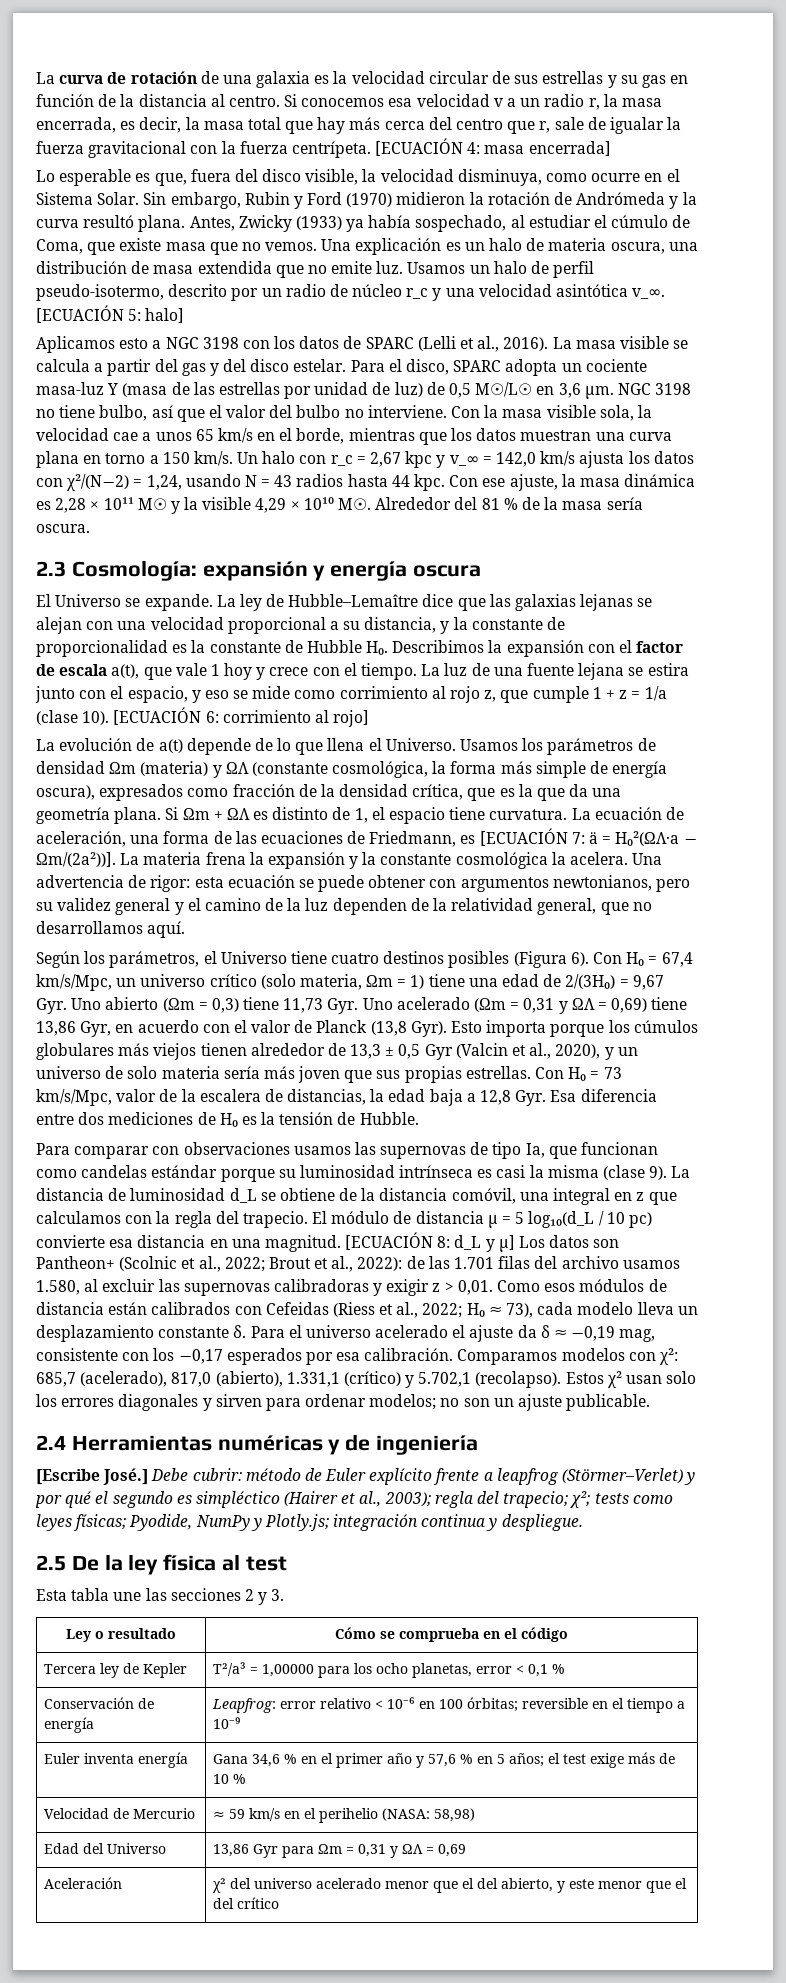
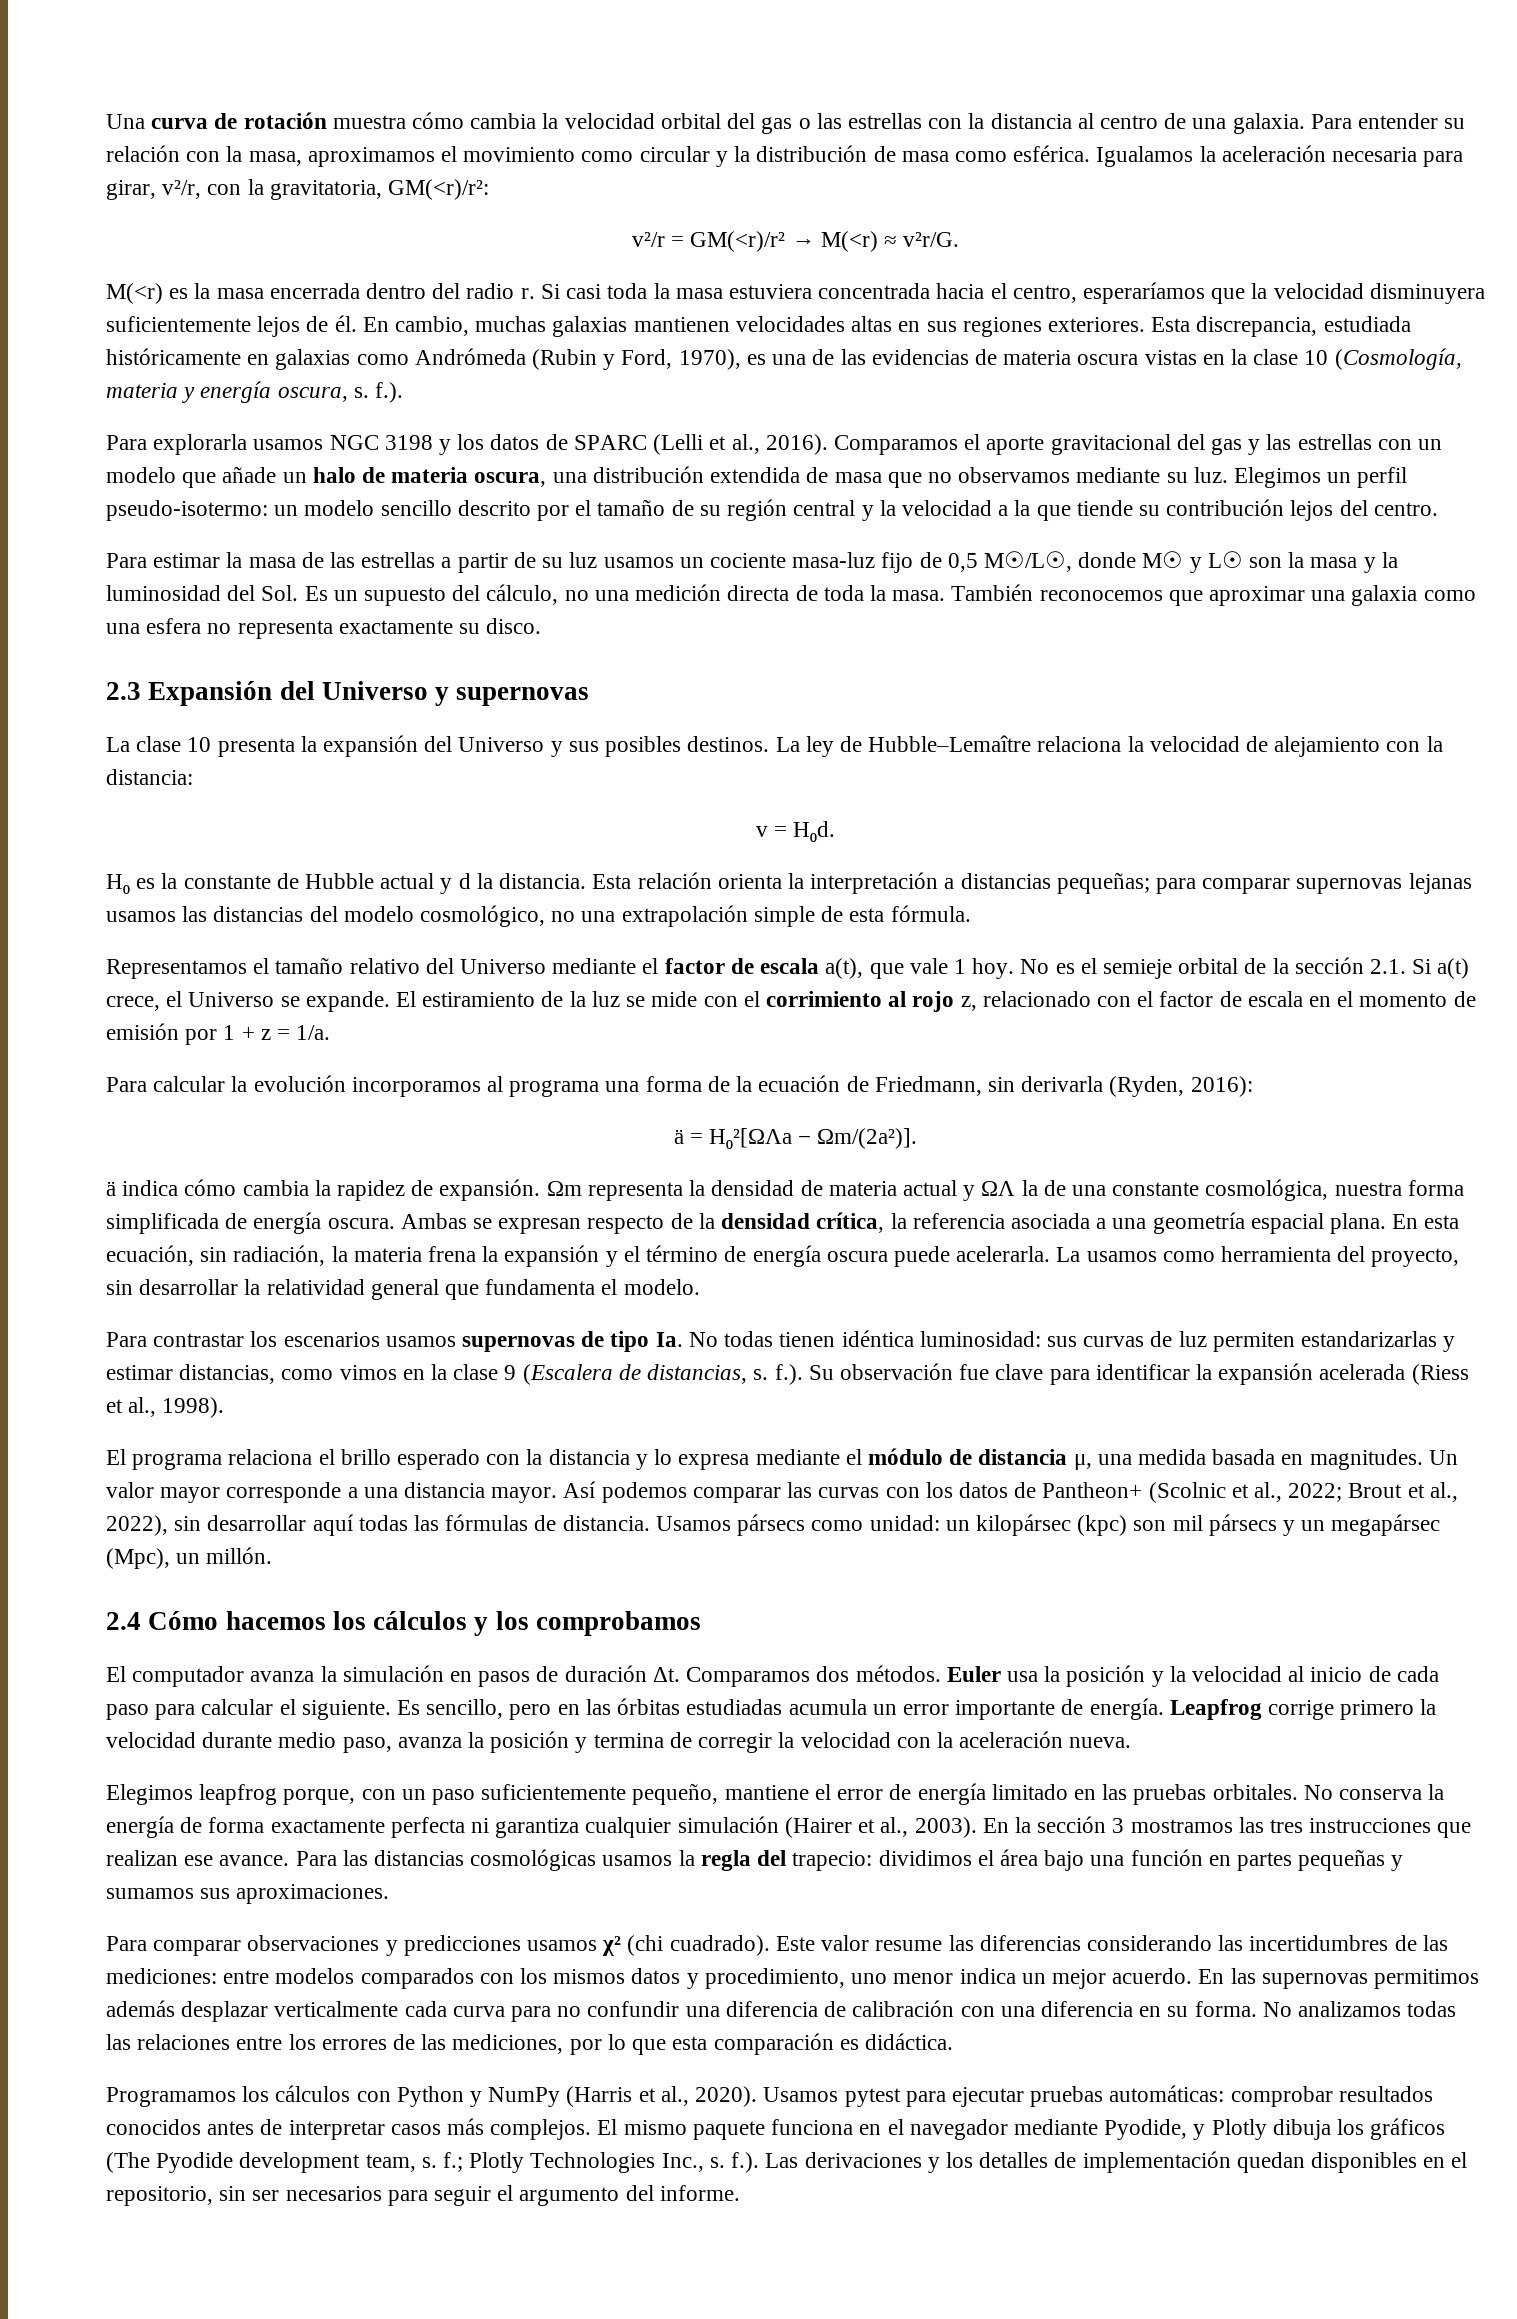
[36,72,55,84] La -> [106,114,145,129] Una
[200,71,689,88] [36,94,662,110] [36,117,682,134] [36,138,611,158] [36,169,680,186] [36,192,697,209] [36,215,691,232] [36,238,698,255] [36,261,595,278] [36,284,666,301] [36,305,185,323] [36,336,270,353] de una galaxia es la velocidad circular de sus estrellas y su gas en función de la distancia al centro. Si conocemos esa velocidad v a un radio r, la masa encerrada, es decir, la masa total que hay más cerca del centro que r, sale de igualar la fuerza gravitacional con la fuerza centrípeta. [ECUACIÓN 4: masa encerrada] // Lo esperable es que, fuera del disco visible, la velocidad disminuya, como ocurre en el Sistema Solar. Sin embargo, Rubin y Ford (1970) midieron la rotación de Andrómeda y la curva resultó plana. Antes, Zwicky (1933) ya había sospechado, al estudiar el cúmulo de Coma, que existe masa que no vemos. Una explicación es un halo de materia oscura, una distribución de masa extendida que no emite luz. Usamos un halo de perfil pseudo-isotermo, descrito por un radio de núcleo r_c y una velocidad asintótica v_∞. [ECUACIÓN 5: halo] // Aplicamos esto a NGC 3198 con -> [332,112,1466,134] [106,145,1464,167] [106,179,490,200] [631,231,960,252] [106,282,1485,304] [106,315,1411,337] [106,348,1462,370] [106,381,404,403] [106,434,452,455] muestra cómo cambia la velocidad orbital del gas o las estrellas con la distancia al centro de una galaxia. Para entender su relación con la masa, aproximamos el movimiento como circular y la distribución de masa como esférica. Igualamos la aceleración necesaria para girar, v²/r, con la gravitatoria, GM(<r)/r²: // v²/r = GM(<r)/r² → M(<r) ≈ v²r/G. // M(<r) es la masa encerrada dentro del radio r. Si casi toda la masa estuviera concentrada hacia el centro, esperaríamos que la velocidad disminuyera suficientemente lejos de él. En cambio, muchas galaxias mantienen velocidades altas en sus regiones exteriores. Esta discrepancia, estudiada históricamente en galaxias como Andrómeda (Rubin y Ford, 1970), es una de las evidencias de materia oscura vistas en la clase 10 (Cosmología, materia y energía oscura, s. f.). // Para explorarla usamos NGC 3198 y
[552,336,689,349] [36,359,647,376] [36,382,692,399] [36,405,652,422] [36,428,672,445] [36,451,694,468] [36,474,696,491] [36,497,643,514] [36,524,90,533] [36,560,482,581] [36,594,653,611] [36,617,566,634] [36,640,168,657] La masa visible se calcula a partir del gas y del disco estelar. Para el disco, SPARC adopta un cociente masa-luz Υ (masa de las estrellas por unidad de luz) de 0,5 M☉/L☉ en 3,6 µm. NGC 3198 no tiene bulbo, así que el valor del bulbo no interviene. Con la masa visible sola, la velocidad cae a unos 65 km/s en el borde, mientras que los datos muestran una curva plana en torno a 150 km/s. Un halo con r_c = 2,67 kpc y v_∞ = 142,0 km/s ajusta los datos con χ²/(N−2) = 1,24, usando N = 43 radios hasta 44 kpc. Con ese ajuste, la masa dinámica es 2,28 × 10¹¹ M☉ y la visible 4,29 × 10¹⁰ M☉. Alrededor del 81 % de la masa sería oscura. // 2.3 Cosmología: expansión y energía oscura // El Universo se expande. La ley de Hubble–Lemaître dice que las galaxias lejanas se alejan con una velocidad proporcional a su distancia, y la constante de proporcionalidad -> [833,434,1443,455] [106,466,1408,488] [106,499,1438,521] [106,551,1398,573] [106,584,1476,606] [106,618,542,639] [106,681,590,706] [106,735,1443,757] [106,769,193,785] [755,821,836,842] [106,874,130,894] Comparamos el aporte gravitacional del gas y las estrellas con un modelo que añade un halo de materia oscura, una distribución extendida de masa que no observamos mediante su luz. Elegimos un perfil pseudo-isotermo: un modelo sencillo descrito por el tamaño de su región central y la velocidad a la que tiende su contribución lejos del centro. // Para estimar la masa de las estrellas a partir de su luz usamos un cociente masa-luz fijo de 0,5 M☉/L☉, donde M☉ y L☉ son la masa y la luminosidad del Sol. Es un supuesto del cálculo, no una medición directa de toda la masa. También reconocemos que aproximar una galaxia como una esfera no representa exactamente su disco. // 2.3 Expansión del Universo y supernovas // La clase 10 presenta la expansión del Universo y sus posibles destinos. La ley de Hubble–Lemaître relaciona la velocidad de alejamiento con la distancia: // v = H₀d. // H₀
[366,640,615,657] H₀. Describimos la expansión con -> [380,872,1472,894] [106,905,971,927] [106,957,637,979] actual y d la distancia. Esta relación orienta la interpretación a distancias pequeñas; para comparar supernovas lejanas usamos las distancias del modelo cosmológico, no una extrapolación simple de esta fórmula. // Representamos el tamaño relativo del Universo mediante
[224,663,689,680] [35,686,667,703] [36,707,370,727] [36,738,656,755] [36,761,668,778] [36,784,622,801] [36,807,684,824] [36,828,697,847] [36,852,140,867] hoy y crece con el tiempo. La luz de una fuente lejana se estira junto con el espacio, y eso se mide como corrimiento al rojo z, que cumple 1 + z = 1/a (clase 10). [ECUACIÓN 6: corrimiento al rojo] // La evolución de a(t) depende de lo que llena el Universo. Usamos los parámetros de densidad Ωm (materia) y ΩΛ (constante cosmológica, la forma más simple de energía oscura), expresados como fracción de la densidad crítica, que es la que da una geometría plana. Si Ωm + ΩΛ es distinto de 1, el espacio tiene curvatura. La ecuación de aceleración, una forma de las ecuaciones de Friedmann, es [ECUACIÓN 7: ä = H₀²(ΩΛ·a − Ωm/(2a²))]. La -> [972,957,1470,979] [106,991,1476,1012] [106,1023,331,1045] [106,1075,1253,1097] [673,1128,918,1149] [106,1179,1464,1201] [106,1212,1460,1234] [106,1245,348,1266] hoy. No es el semieje orbital de la sección 2.1. Si a(t) crece, el Universo se expande. El estiramiento de la luz se mide con el corrimiento al rojo z, relacionado con el factor de escala en el momento de emisión por 1 + z = 1/a. // Para calcular la evolución incorporamos al programa una forma de la ecuación de Friedmann, sin derivarla (Ryden, 2016): // ä = H₀²[ΩΛa − Ωm/(2a²)]. // ä indica cómo cambia la rapidez de expansión. Ωm representa la densidad de materia actual y ΩΛ la de una constante cosmológica, nuestra forma simplificada de energía oscura. Ambas se expresan respecto de la densidad crítica, la referencia asociada a una geometría espacial plana. En esta ecuación, sin radiación, la
[362,852,663,869] [36,875,691,892] [36,898,652,915] [36,921,186,938] [36,951,693,968] [36,974,664,991] [36,997,688,1014] [36,1020,698,1037] [36,1043,638,1060] [36,1066,622,1083] [36,1089,657,1106] [36,1112,419,1127] [36,1142,659,1159] [36,1165,691,1182] [36,1188,677,1205] [36,1211,652,1228] [36,1232,620,1252] la constante cosmológica la acelera. Una advertencia de rigor: esta ecuación se puede obtener con argumentos newtonianos, pero su validez general y el camino de la luz dependen de la relatividad general, que no desarrollamos aquí. // Según los parámetros, el Universo tiene cuatro destinos posibles (Figura 6). Con H₀ = 67,4 km/s/Mpc, un universo crítico (solo materia, Ωm = 1) tiene una edad de 2/(3H₀) = 9,67 Gyr. Uno abierto (Ωm = 0,3) tiene 11,73 Gyr. Uno acelerado (Ωm = 0,31 y ΩΛ = 0,69) tiene 13,86 Gyr, en acuerdo con el valor de Planck (13,8 Gyr). Esto importa porque los cúmulos globulares más viejos tienen alrededor de 13,3 ± 0,5 Gyr (Valcin et al., 2020), y un universo de solo materia sería más joven que sus propias estrellas. Con H₀ = 73 km/s/Mpc, valor de la escalera de distancias, la edad baja a 12,8 Gyr. Esa diferencia entre dos mediciones de H₀ es la tensión de Hubble. // Para comparar con observaciones usamos las supernovas de tipo Ia, que funcionan como candelas estándar porque su luminosidad intrínseca es casi la misma (clase 9). La distancia de luminosidad d_L se obtiene de la distancia comóvil, una integral en z que calculamos con la regla del trapecio. El módulo de distancia μ = 5 log₁₀(d_L / 10 pc) convierte esa distancia en una magnitud. [ECUACIÓN 8: d_L y μ] Los datos son -> [623,1245,1460,1267] [106,1279,700,1300] [106,1330,1456,1352] [106,1363,1469,1385] [106,1397,225,1418] [106,1448,1458,1470] [106,1481,1037,1503] el término de energía oscura puede acelerarla. La usamos como herramienta del proyecto, sin desarrollar la relatividad general que fundamenta el modelo. // Para contrastar los escenarios usamos supernovas de tipo Ia. No todas tienen idéntica luminosidad: sus curvas de luz permiten estandarizarlas y estimar distancias, como vimos en la clase 9 (Escalera de distancias, s. f.). Su observación fue clave para identificar la expansión acelerada (Riess et al., 1998). // El programa relaciona el brillo esperado con la distancia y lo expresa mediante el módulo de distancia μ, una medida basada en magnitudes. Un valor mayor corresponde a una distancia mayor. Así podemos comparar las curvas con los datos de
[357,1256,680,1271] [36,1279,667,1296] [36,1302,698,1318] [36,1325,656,1342] [36,1348,679,1365] [36,1371,697,1388] [36,1394,651,1411] [36,1434,479,1455] [36,1468,696,1485] [35,1491,673,1508] [36,1514,583,1531] [36,1554,287,1575] [36,1588,285,1605] [66,1628,176,1642] [335,1627,568,1642] [44,1663,188,1678] [213,1662,566,1678] [44,1697,155,1709] [44,1717,95,1733] [212,1697,686,1713] [213,1717,242,1729] [44,1752,189,1768] [213,1752,676,1768] [213,1774,247,1784] [44,1808,196,1819] [213,1808,476,1823] [44,1843,167,1854] [213,1844,467,1858] [44,1877,123,1889] [212,1878,688,1893] [213,1897,280,1909] 2022): de las 1.701 filas del archivo usamos 1.580, al excluir las supernovas calibradoras y exigir z > 0,01. Como esos módulos de distancia están calibrados con Cefeidas (Riess et al., 2022; H₀ ≈ 73), cada modelo lleva un desplazamiento constante δ. Para el universo acelerado el ajuste da δ ≈ −0,19 mag, consistente con los −0,17 esperados por esa calibración. Comparamos modelos con χ²: 685,7 (acelerado), 817,0 (abierto), 1.331,1 (crítico) y 5.702,1 (recolapso). Estos χ² usan solo los errores diagonales y sirven para ordenar modelos; no son un ajuste publicable. // 2.4 Herramientas numéricas y de ingeniería // [Escribe José.] Debe cubrir: método de Euler explícito frente a leapfrog (Störmer–Verlet) y por qué el segundo es simpléctico (Hairer et al., 2003); regla del trapecio; χ²; tests como leyes físicas; Pyodide, NumPy y Plotly.js; integración continua y despliegue. // 2.5 De la ley física al test // Esta tabla une las secciones 2 y 3. // Ley o resultado | Cómo se comprueba en el código // Tercera ley de Kepler | T²/a³ = 1,00000 para los ocho planetas, error < 0,1 % // Conservación de energía | Leapfrog: error relativo < 10⁻⁶ en 100 órbitas; reversible en el tiempo a 10⁻⁹ // Euler inventa energía | Gana 34,6 % en el primer año y 57,6 % en 5 años; el test exige más de 10 % // Velocidad de Mercurio | ≈ 59 km/s en el perihelio (NASA: 58,98) // Edad del Universo | 13,86 Gyr para Ωm = 0,31 y ΩΛ = 0,69 // Aceleración | χ² del universo acelerado menor que el del abierto, y este menor que el del crítico -> [106,1514,1441,1536] [106,1547,273,1569] [106,1611,702,1636] [106,1665,1439,1687] [106,1698,1437,1720] [106,1731,1132,1753] [106,1783,1445,1805] [106,1816,1472,1838] [106,1849,1404,1871] [106,1884,390,1904] [106,1935,1448,1956] [106,1968,1479,1989] [106,2000,1457,2022] [106,2033,953,2055] [106,2085,1433,2107] [106,2118,1446,2140] [106,2151,1468,2173] [106,2185,740,2206] 2022), sin desarrollar aquí todas las fórmulas de distancia. Usamos pársecs como unidad: un kilopársec (kpc) son mil pársecs y un megapársec (Mpc), un millón. // 2.4 Cómo hacemos los cálculos y los comprobamos // El computador avanza la simulación en pasos de duración Δt. Comparamos dos métodos. Euler usa la posición y la velocidad al inicio de cada paso para calcular el siguiente. Es sencillo, pero en las órbitas estudiadas acumula un error importante de energía. Leapfrog corrige primero la velocidad durante medio paso, avanza la posición y termina de corregir la velocidad con la aceleración nueva. // Elegimos leapfrog porque, con un paso suficientemente pequeño, mantiene el error de energía limitado en las pruebas orbitales. No conserva la energía de forma exactamente perfecta ni garantiza cualquier simulación (Hairer et al., 2003). En la sección 3 mostramos las tres instrucciones que realizan ese avance. Para las distancias cosmológicas usamos la regla del trapecio: dividimos el área bajo una función en partes pequeñas y sumamos sus aproximaciones. // Para comparar observaciones y predicciones usamos χ² (chi cuadrado). Este valor resume las diferencias considerando las incertidumbres de las mediciones: entre modelos comparados con los mismos datos y procedimiento, uno menor indica un mejor acuerdo. En las supernovas permitimos además desplazar verticalmente cada curva para no confundir una diferencia de calibración con una diferencia en su forma. No analizamos todas las relaciones entre los errores de las mediciones, por lo que esta comparación es didáctica. // Programamos los cálculos con Python y NumPy (Harris et al., 2020). Usamos pytest para ejecutar pruebas automáticas: comprobar resultados conocidos antes de interpretar casos más complejos. El mismo paquete funciona en el navegador mediante Pyodide, y Plotly dibuja los gráficos (The Pyodide development team, s. f.; Plotly Technologies Inc., s. f.). Las derivaciones y los detalles de implementación quedan disponibles en el repositorio, sin ser necesarios para seguir el argumento del informe.

